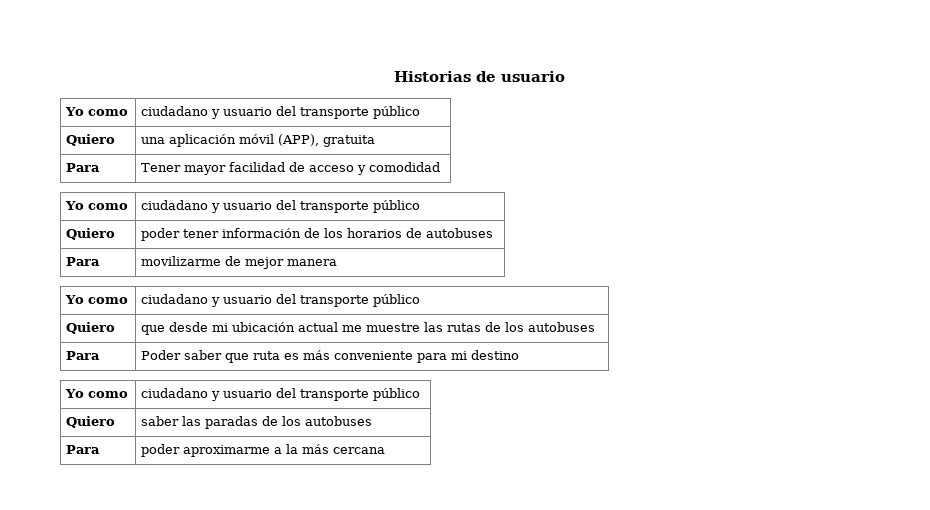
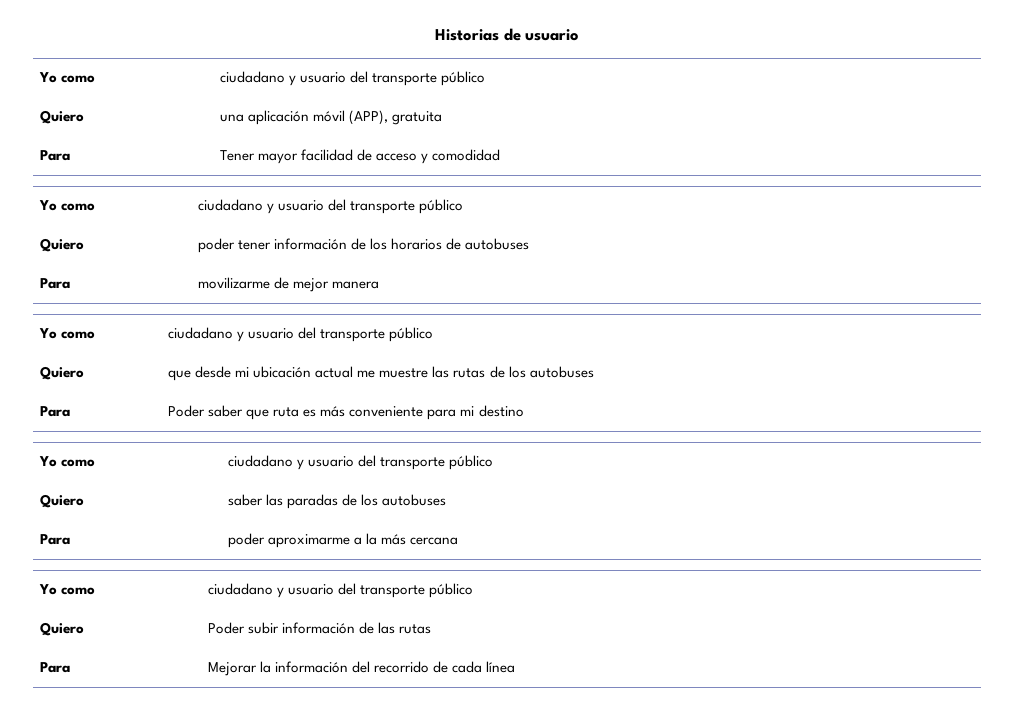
(385, 450) none -> [39,584,96,595] [208,583,474,598] [40,622,85,636] [208,622,432,634] [40,662,71,673] [208,661,516,676] // Yo como | ciudadano y usuario del transporte público // Quiero | Poder subir información de las rutas // Para | Mejorar la información del recorrido de cada línea

